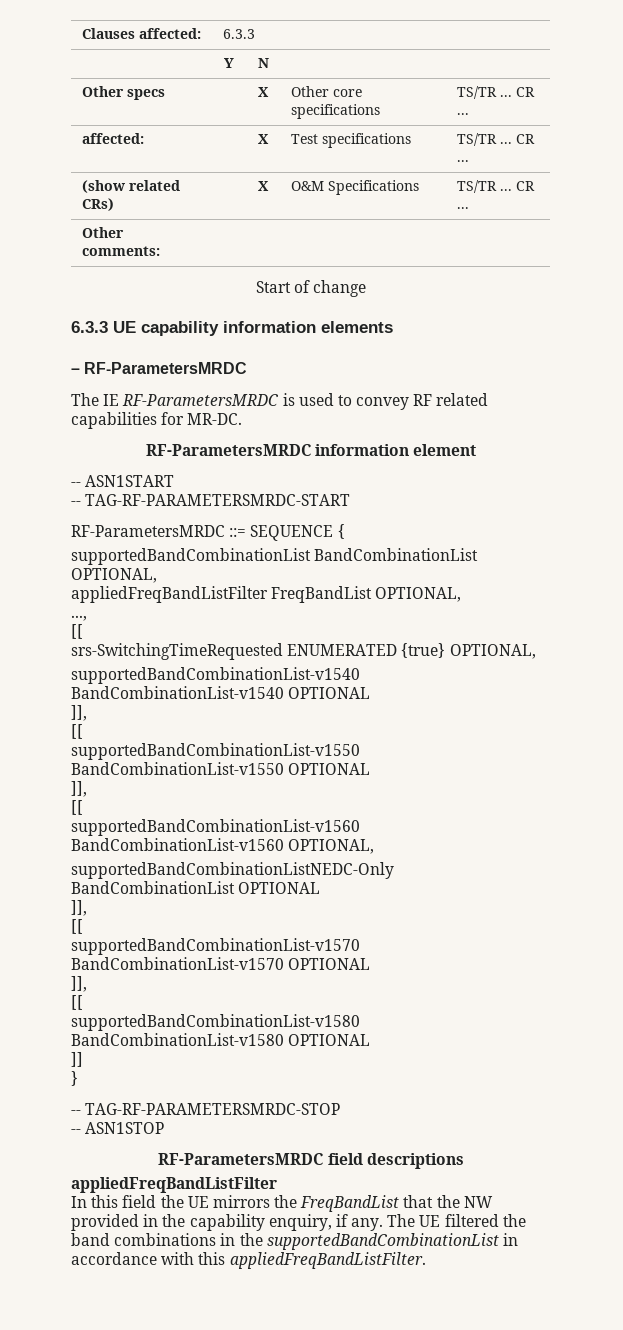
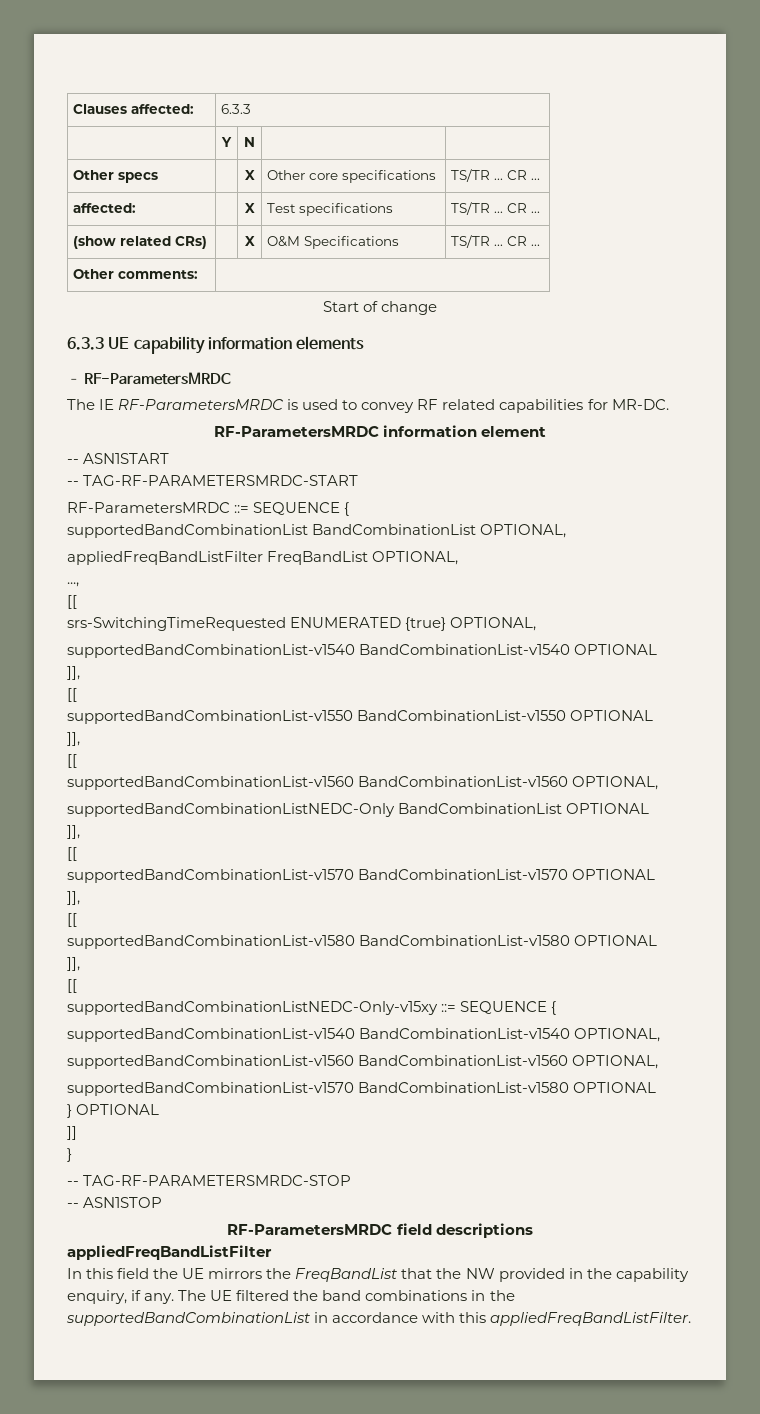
(371, 1040) none -> [67,957,80,971] [67,979,77,993] [67,1001,557,1015] [67,1028,661,1042] [67,1055,659,1069] [67,1082,657,1096] [67,1104,160,1118] // ]], // [[ // supportedBandCombinationListNEDC-Only-v15xy ::= SEQUENCE { // supportedBandCombinationList-v1540 BandCombinationList-v1540 OPTIONAL, // supportedBandCombinationList-v1560 BandCombinationList-v1560 OPTIONAL, // supportedBandCombinationList-v1570 BandCombinationList-v1580 OPTIONAL // } OPTIONAL

